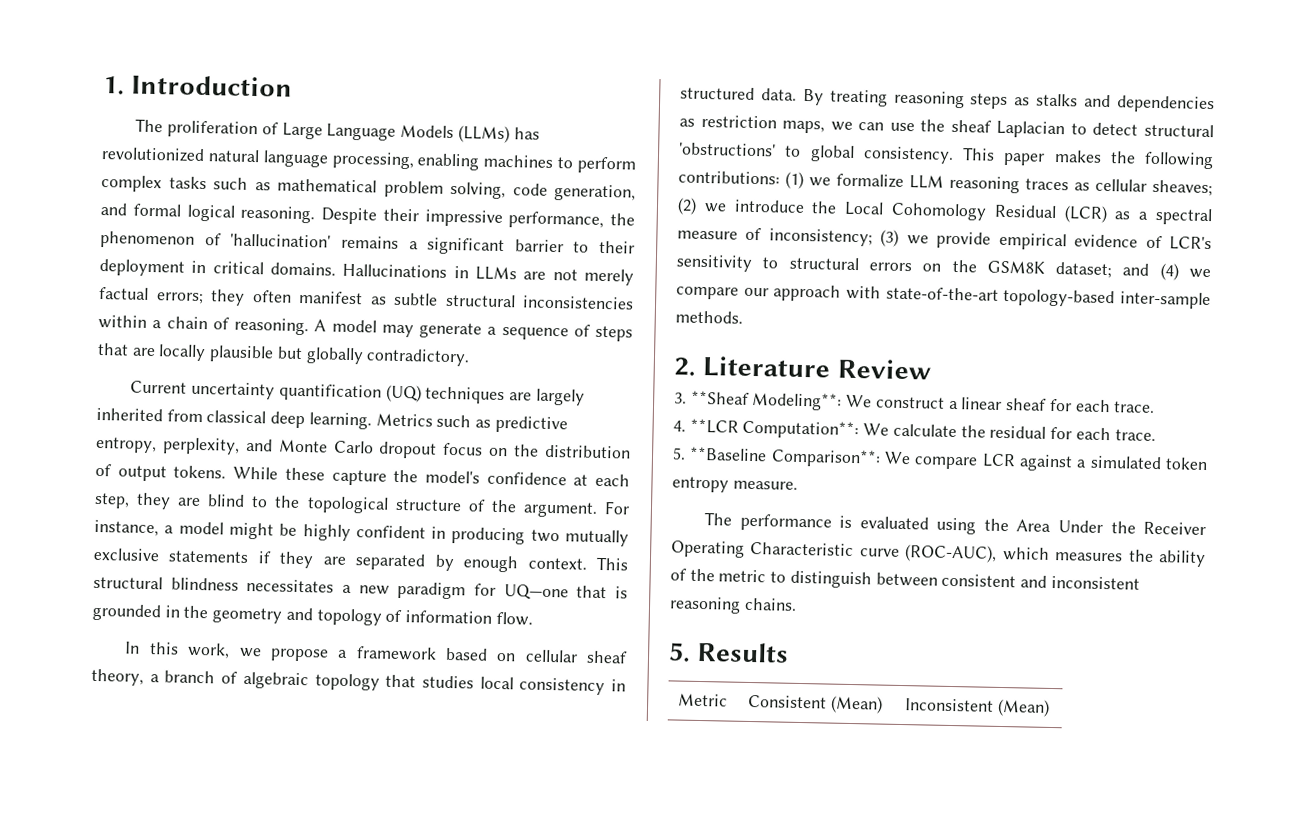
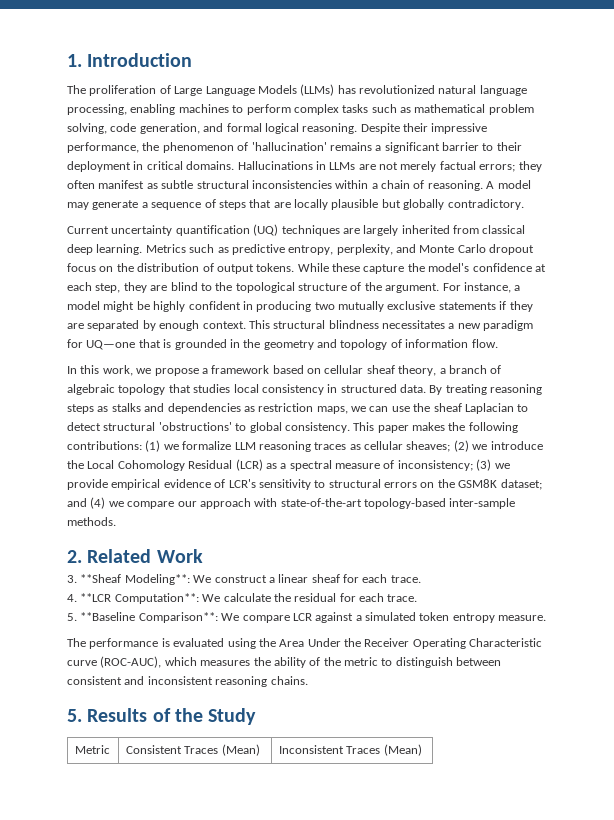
[702,355,931,380] Literature Review -> [87,549,203,563] Related Work
(790, 652) none -> [152,708,257,725] of the Study
(828, 701) none -> [184,746,219,754] Traces
(995, 705) none -> [346,746,381,754] Traces

